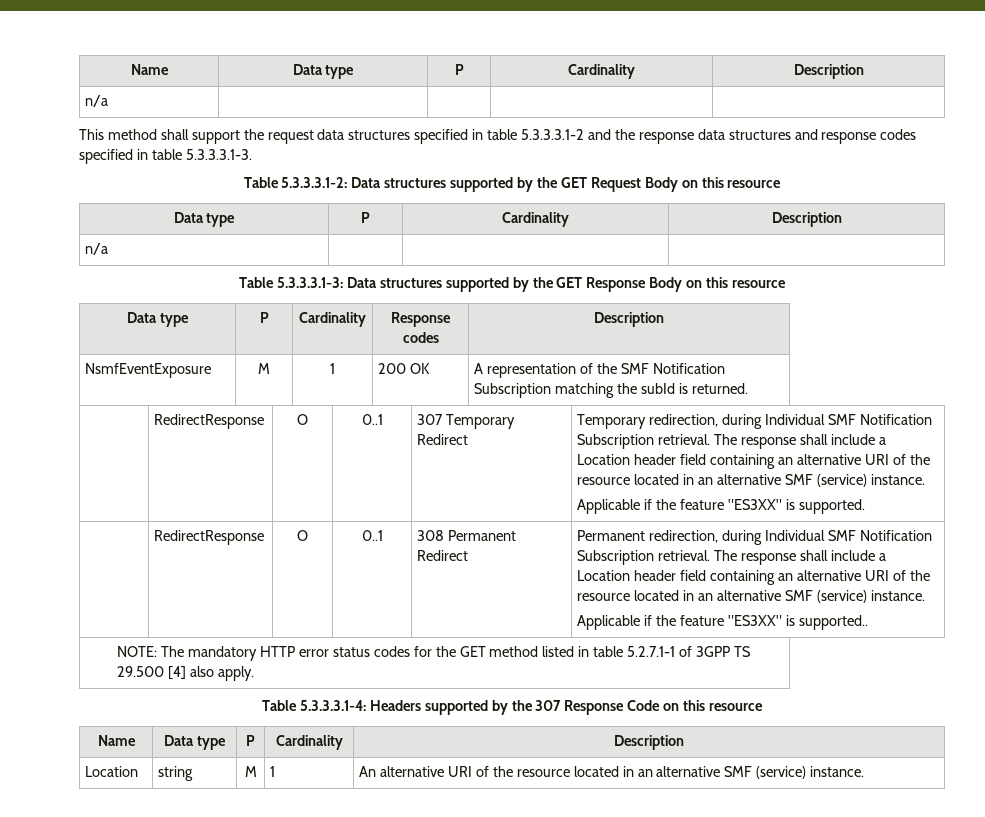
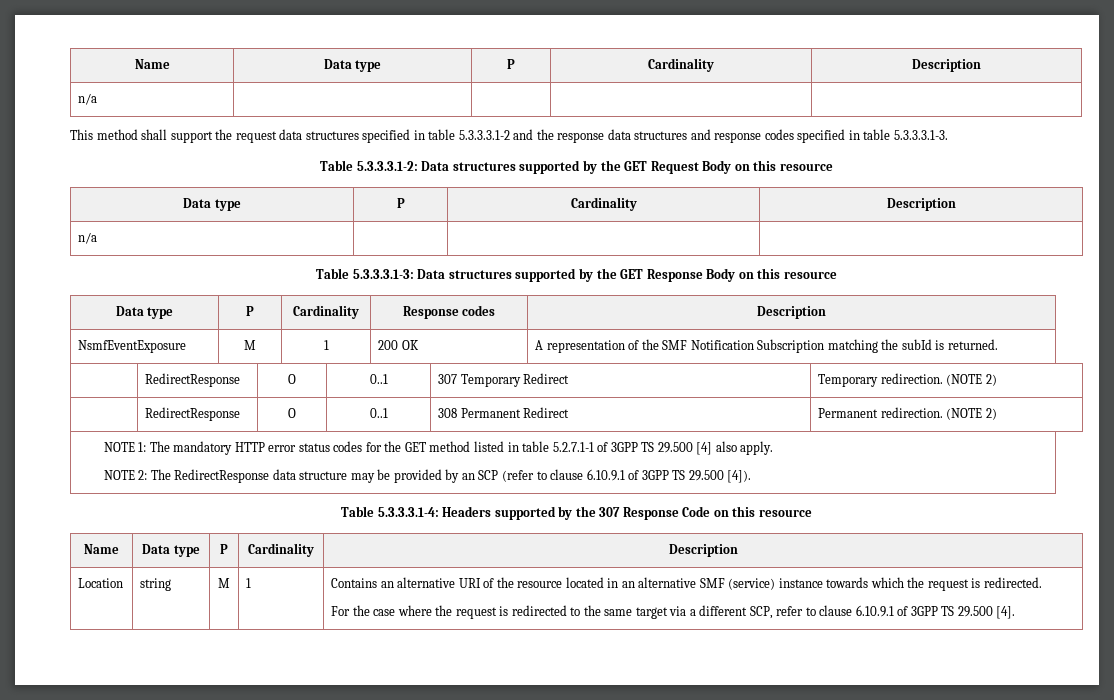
[649,414,932,429] [577,434,886,449] [577,454,930,469] [577,474,925,487] [577,499,865,514] redirection, during Individual SMF Notification Subscription retrieval. The response shall include a Location header field containing an alternative URI of the resource located in an alternative SMF (service) instance. // Applicable if the feature "ES3XX" is supported. -> [880,373,997,386] redirection. (NOTE 2)
[649,530,932,545] [577,550,886,565] [577,570,930,585] [577,590,925,603] [577,615,868,630] [117,646,158,657] redirection, during Individual SMF Notification Subscription retrieval. The response shall include a Location header field containing an alternative URI of the resource located in an alternative SMF (service) instance. // Applicable if the feature "ES3XX" is supported.. // NOTE: -> [880,407,997,420] [103,442,147,452] redirection. (NOTE 2) // NOTE 1:
(255, 673) none -> [103,469,752,483] // NOTE 2: The RedirectResponse data structure may be provided by an SCP (refer to clause 6.10.9.1 of 3GPP TS 29.500 [4]).
[359,766,377,777] An -> [330,578,394,588] Contains an
[810,766,865,777] instance. -> [778,577,1042,591] [330,605,1016,619] instance towards which the request is redirected. // For the case where the request is redirected to the same target via a different SCP, refer to clause 6.10.9.1 of 3GPP TS 29.500 [4].

